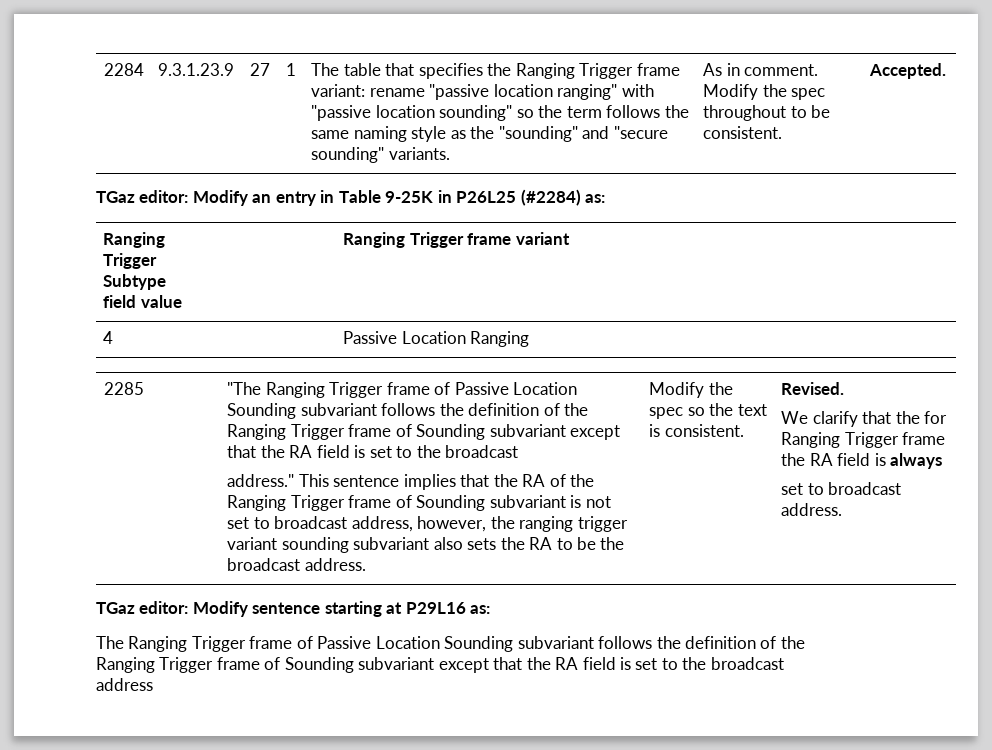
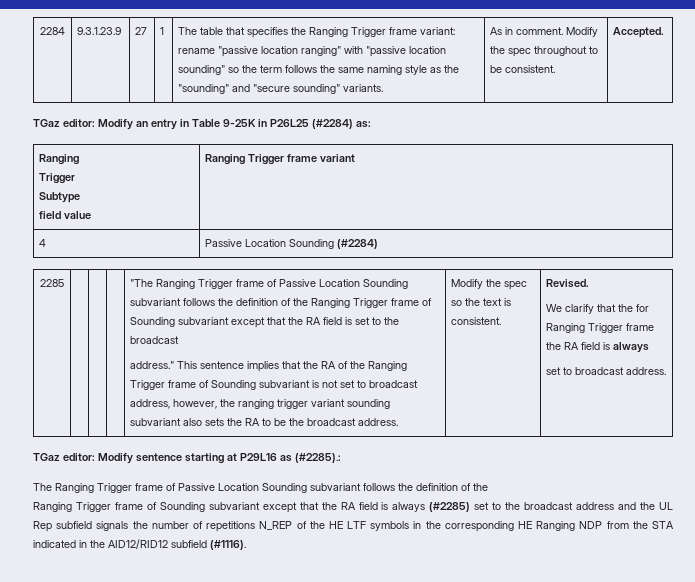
[470,331,530,347] Ranging -> [289,239,379,249] Sounding (#2284)
[470,605,491,614] as: -> [280,453,341,463] as (#2285).:
[635,657,784,670] [96,678,153,691] set to the broadcast // address -> [392,502,674,512] [33,521,674,532] [33,539,246,550] always (#2285) set to the broadcast address and the UL Rep subfield signals the number of repetitions N_REP of the HE LTF symbols in the corresponding HE Ranging NDP from the STA indicated in the AID12/RID12 subfield (#1116).

